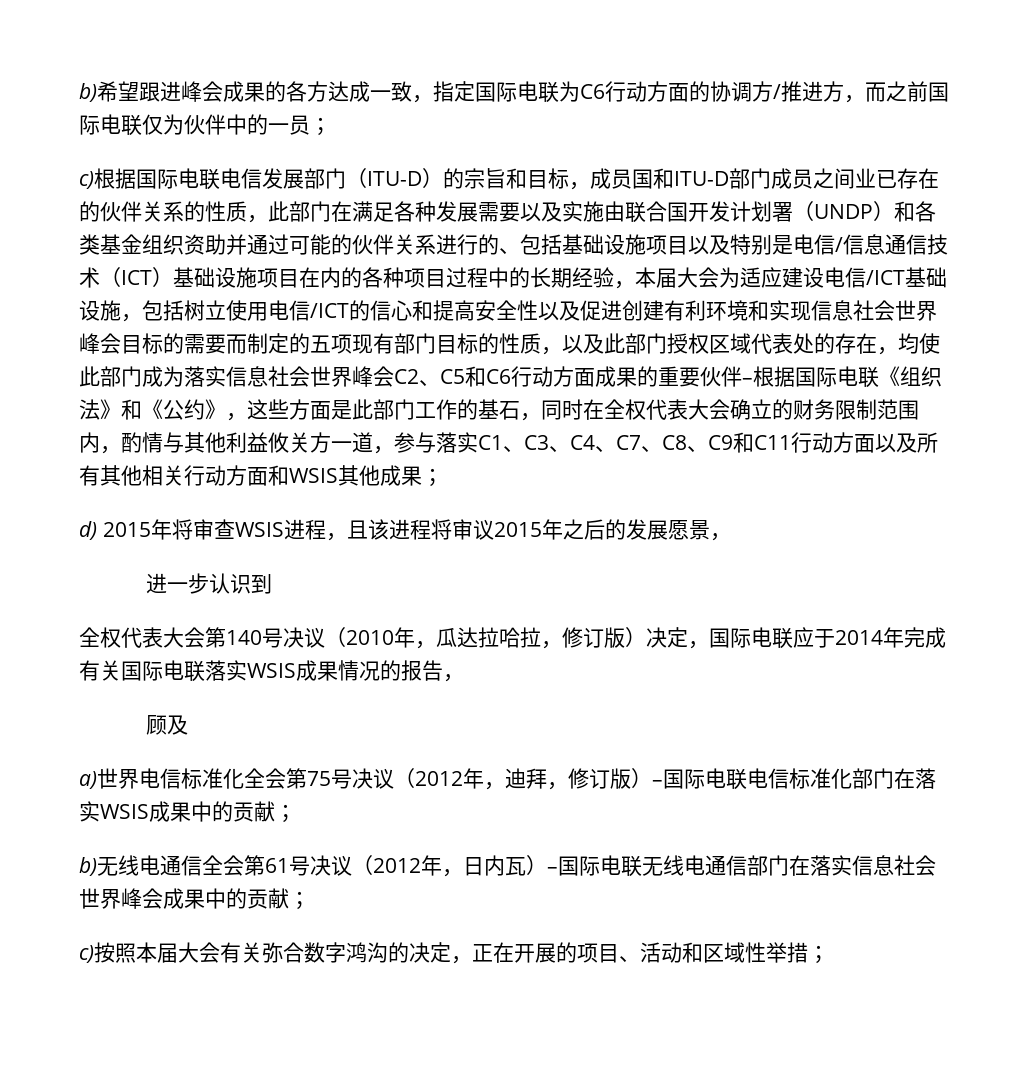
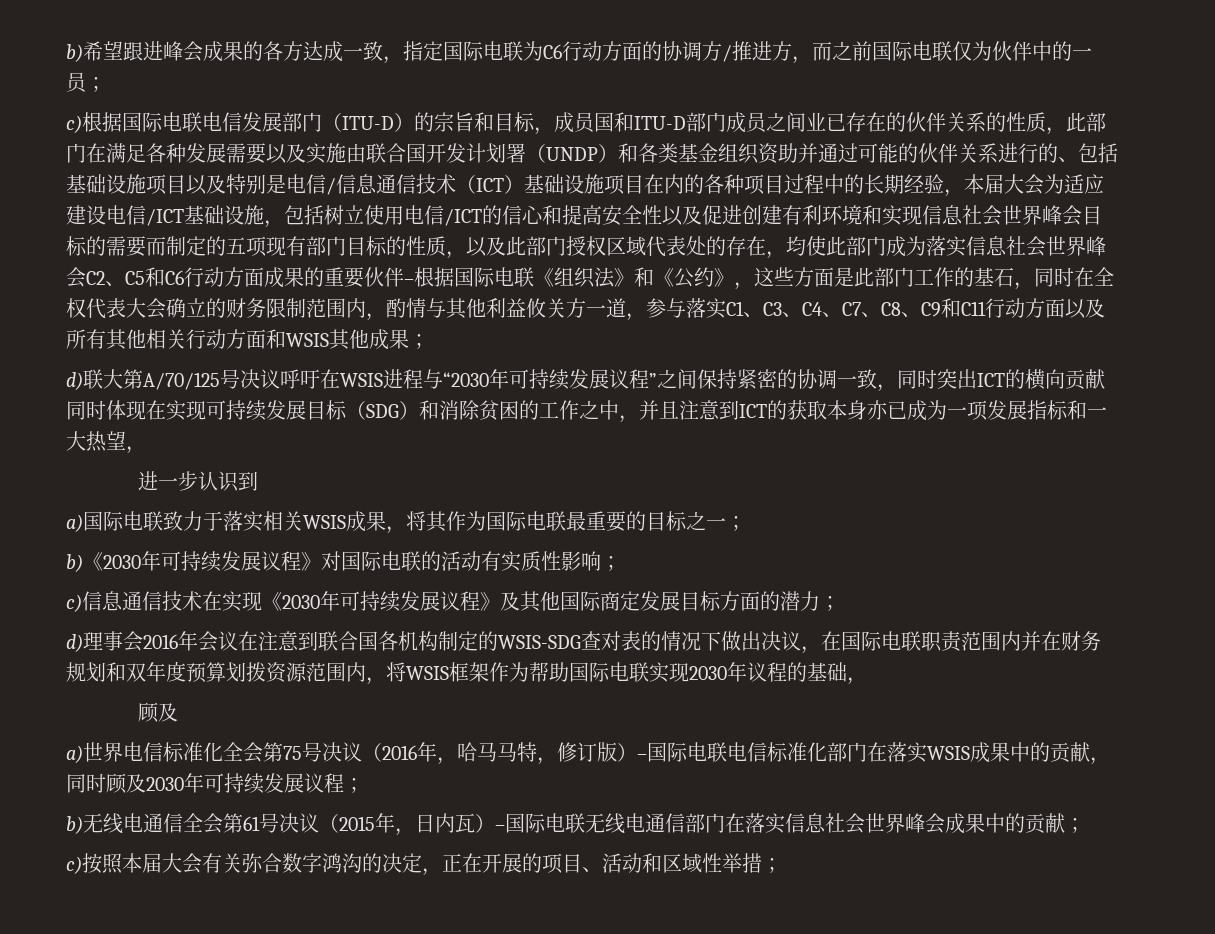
[102,519,731,541] [146,573,273,594] [79,627,946,649] [79,660,443,682] 2015年将审查WSIS进程，且该进程将审议2015年之后的发展愿景， // 进一步认识到 // 全权代表大会第140号决议（2010年，瓜达拉哈拉，修订版）决定，国际电联应于2014年完成有关国际电联落实WSIS成果情况的报告 -> [83,369,1105,392] [66,400,1107,423] [66,431,146,454] [137,471,258,492] [66,511,746,534] [66,551,621,572] [66,591,840,612] [66,631,1101,654] [66,661,847,685] 联大第A/70/125号决议呼吁在WSIS进程与“2030年可持续发展议程”之间保持紧密的协调一致，同时突出ICT的横向贡献同时体现在实现可持续发展目标（SDG）和消除贫困的工作之中，并且注意到ICT的获取本身亦已成为一项发展指标和一大热望， // 进一步认识到 // a)国际电联致力于落实相关WSIS成果，将其作为国际电联最重要的目标之一； // b)《2030年可持续发展议程》对国际电联的活动有实质性影响； // c)信息通信技术在实现《2030年可持续发展议程》及其他国际商定发展目标方面的潜力； // d)理事会2016年会议在注意到联合国各机构制定的WSIS-SDG查对表的情况下做出决议，在国际电联职责范围内并在财务规划和双年度预算划拨资源范围内，将WSIS框架作为帮助国际电联实现2030年议程的基础
[415,768,547,790] 2012年，迪拜 -> [382,742,537,765] 2016年，哈马马特
(275, 811) none -> [1090,757,1110,765] [66,773,344,794] ，同时顾及2030年可持续发展议程
[373,858,421,873] 2012 -> [339,816,375,831] 2015

